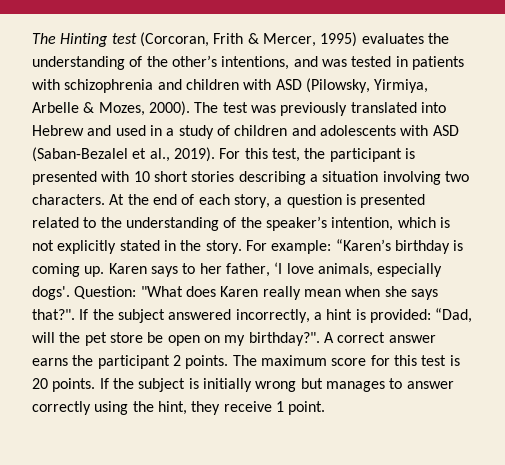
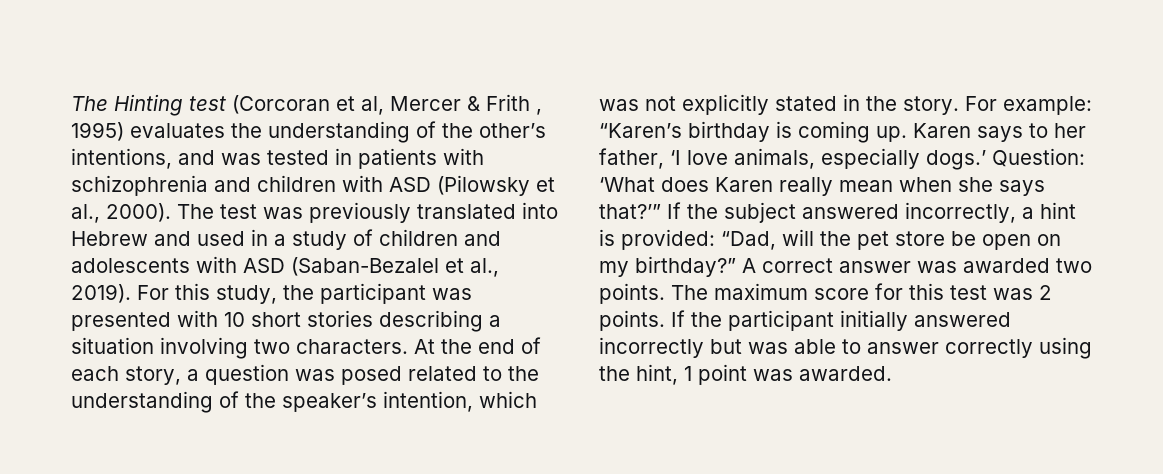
[139,32,316,47] (Corcoran, Frith & Mercer, -> [232,94,542,115] (Corcoran et al, Mercer & Frith ,
[305,78,429,93] [32,102,145,116] (Pilowsky, Yirmiya, Arbelle & Mozes, -> [437,175,555,196] [71,204,100,223] (Pilowsky et al.,
[271,148,415,162] test, the participant is -> [216,283,472,304] study, the participant was
[345,194,426,208] is presented -> [295,366,402,385] was posed
[439,217,450,228] is -> [599,99,639,111] was
[32,286,183,300] dogs'. Question: "What -> [926,148,1085,170] [599,177,655,192] dogs.’ Question: ‘What
[32,309,75,320] that?". -> [599,204,661,219] that?’”
[248,332,320,346] birthday?". -> [635,256,736,277] birthday?”
[32,355,181,369] earns the participant 2 -> [917,258,1092,273] was awarded two
[449,355,460,366] [32,378,48,389] is 20 -> [993,285,1052,300] was 2
[138,378,385,392] subject is initially wrong but manages -> [728,310,1011,331] [599,337,836,358] participant initially answered incorrectly but was able
[191,401,326,415] they receive 1 point. -> [684,364,892,385] 1 point was awarded.

